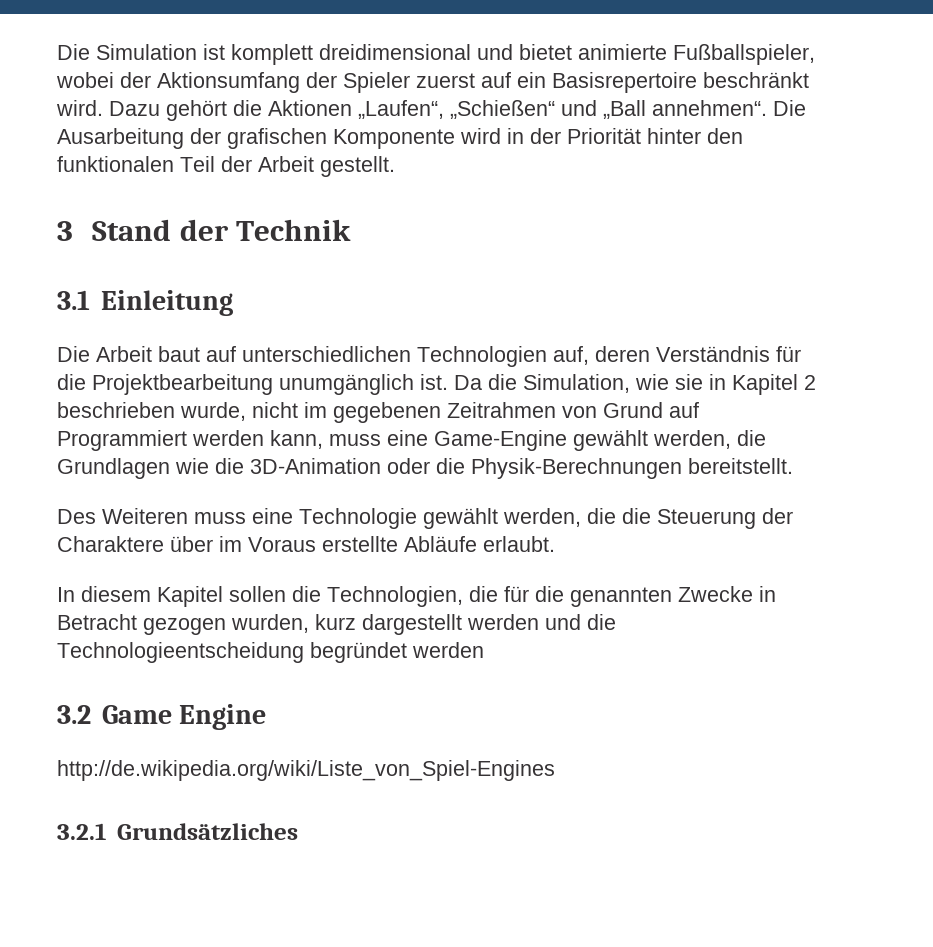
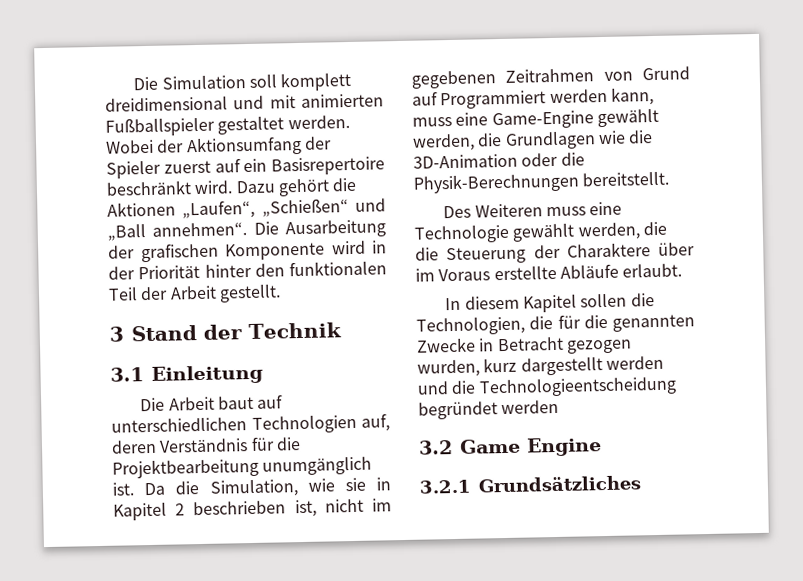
[203,44,225,60] ist -> [248,74,277,88] soll
[519,44,815,65] [56,72,114,88] bietet animierte Fußballspieler, wobei -> [269,93,384,109] [105,114,350,137] [105,139,154,154] mit animierten Fußballspieler gestaltet werden. Wobei
[180,402,246,421] wurde, -> [294,499,317,518] ist,
[57,760,555,781] // http://de.wikipedia.org/wiki/Liste_von_Spiel-Engines -> (602, 447) none

